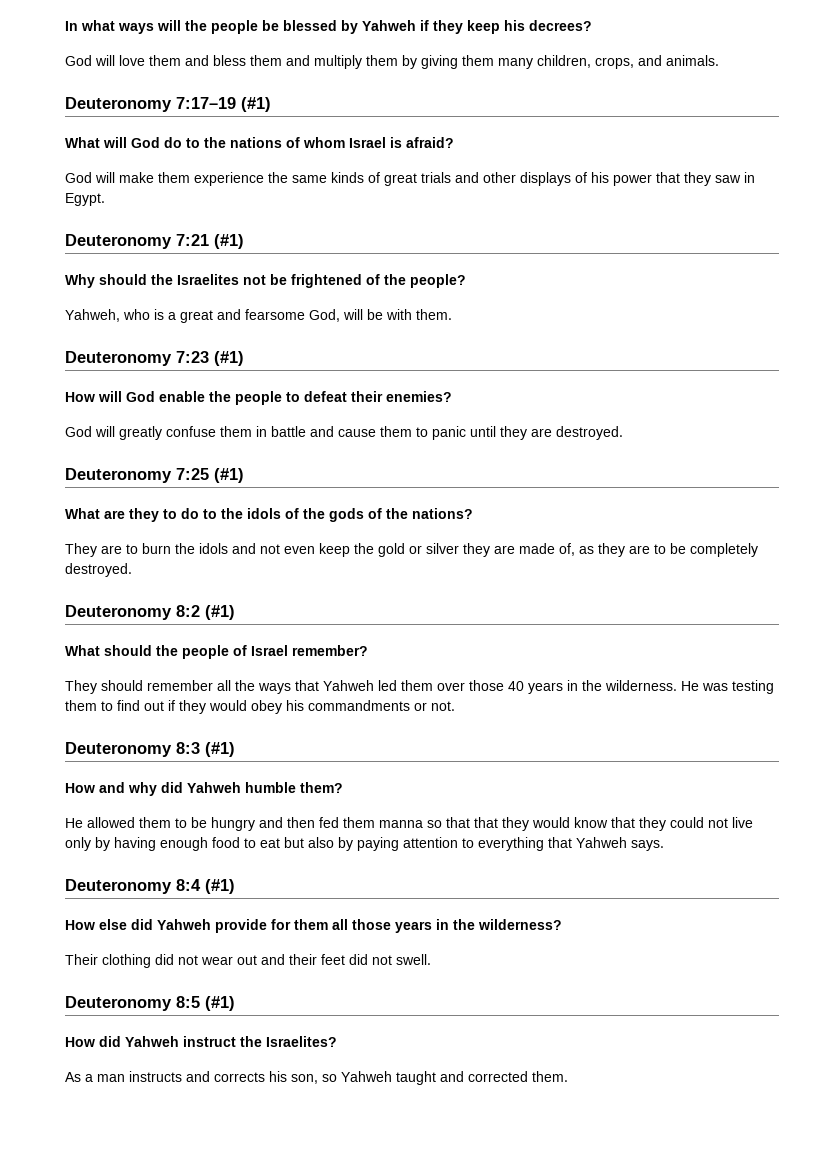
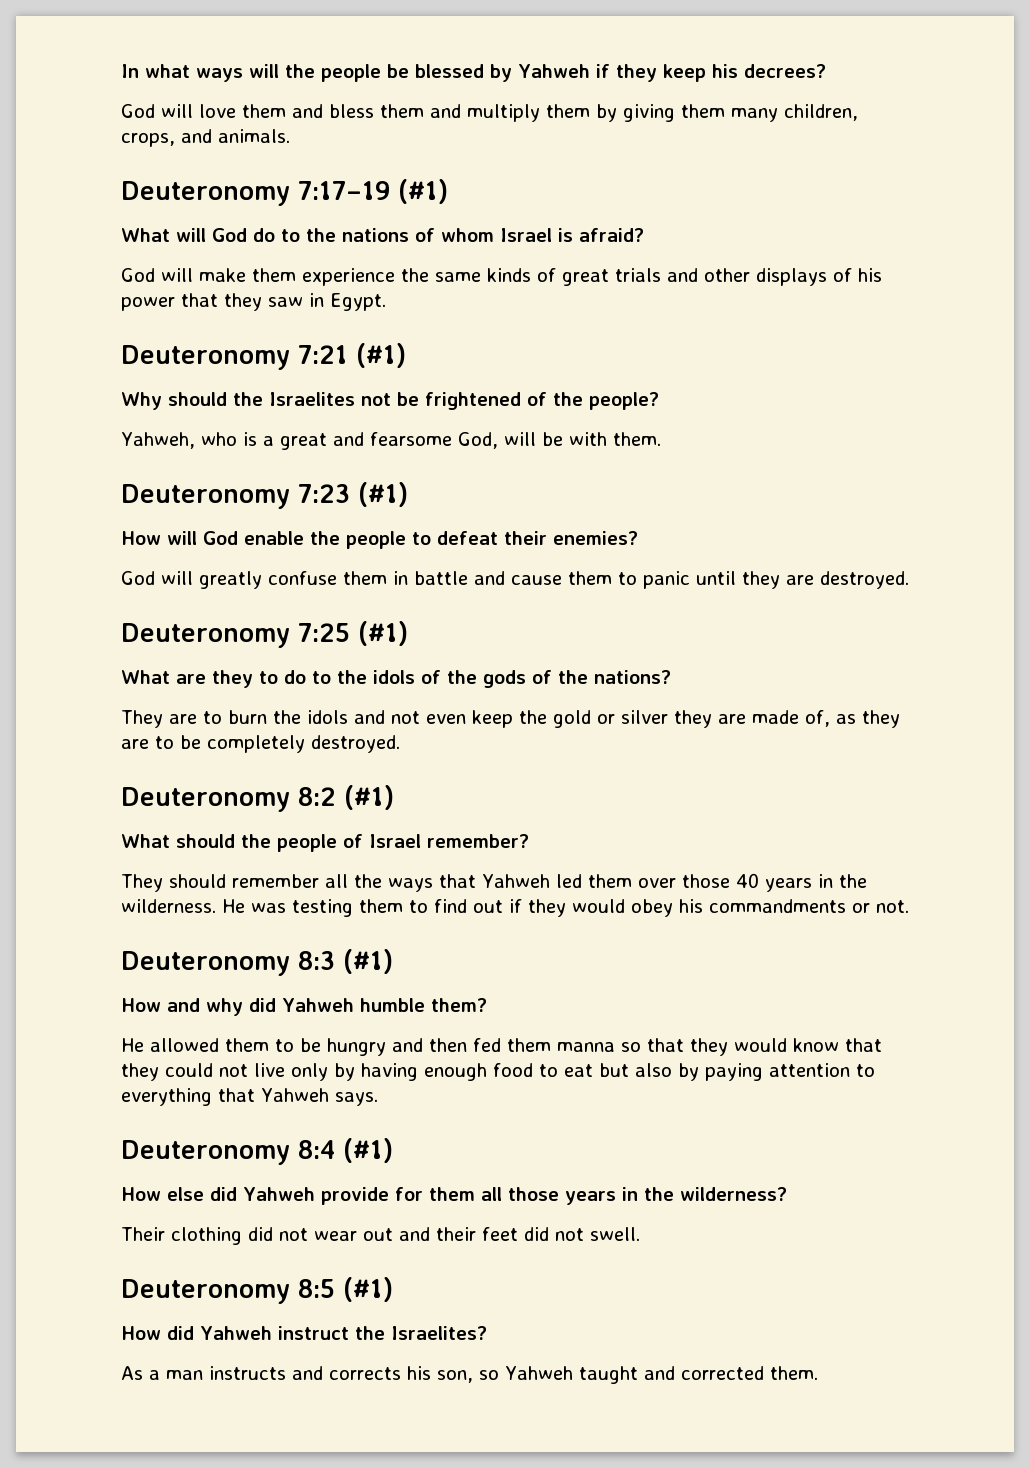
[474,817,498,828] that -> (684, 1045) none

